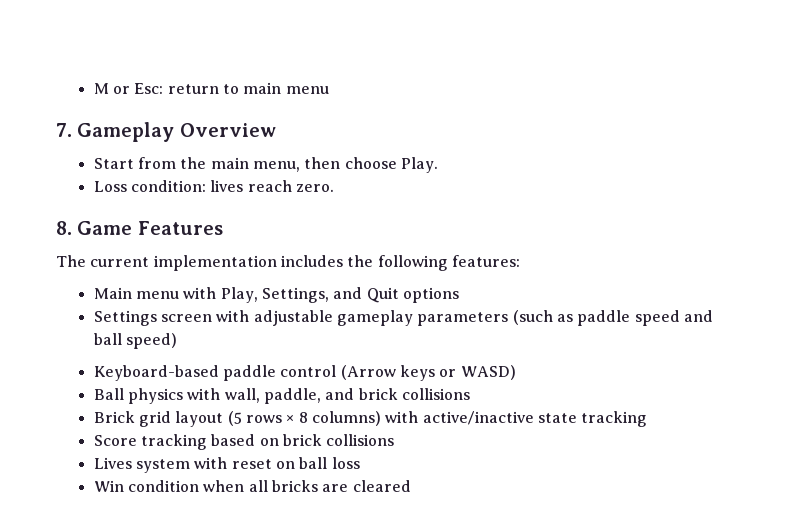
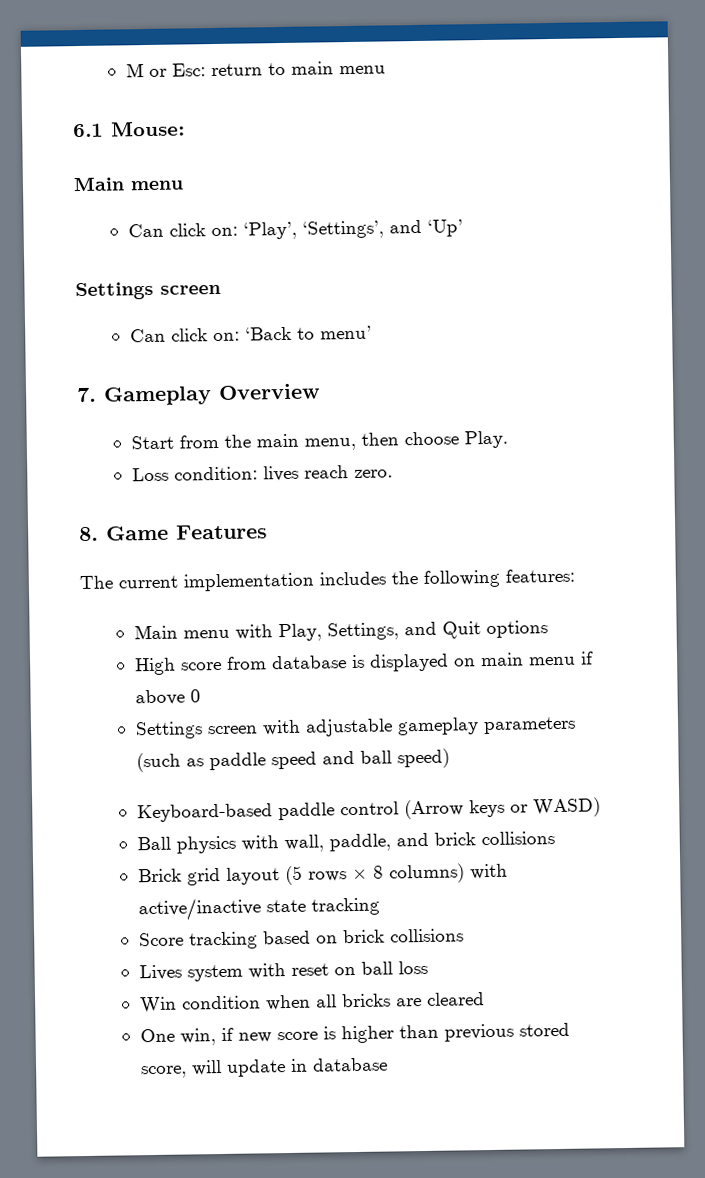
(329, 90) none -> [73,120,185,138] [73,176,184,192] [127,219,463,240] [75,281,221,301] [129,325,372,343] // 6.1 Mouse: // Main menu // Can click on: ‘Play’, ‘Settings’, and ‘Up’ // Settings screen // Can click on: ‘Back to menu’
(459, 295) none -> [134,651,594,676] [134,689,201,706] // High score from database is displayed on main menu if above 0
(411, 486) none -> [139,1022,570,1046] [140,1057,388,1079] // One win, if new score is higher than previous stored score, will update in database

